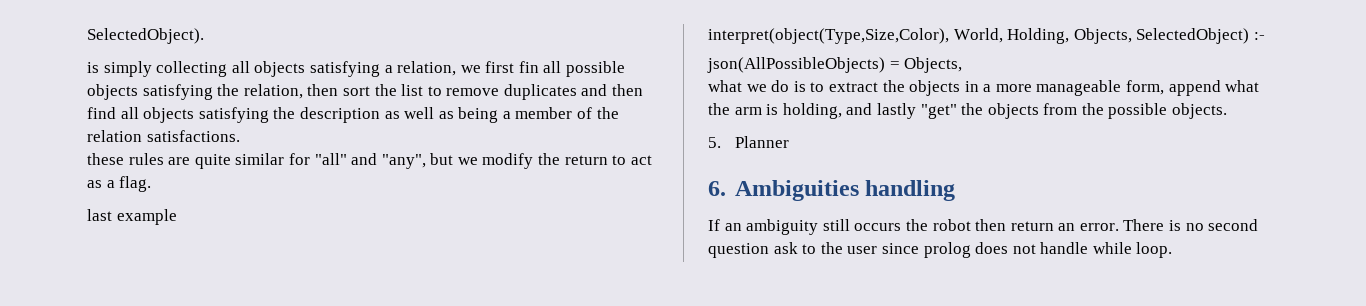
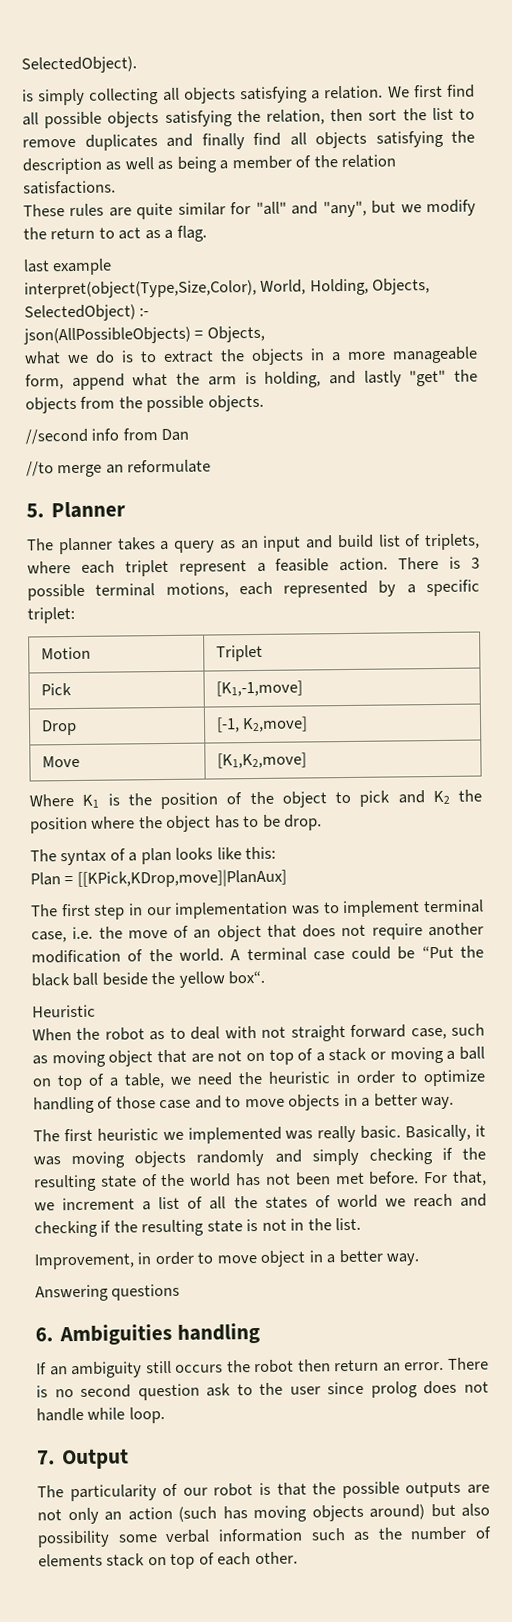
[397,61,539,76] relation, we first fin -> [324,84,475,100] relation. We first find
[612,84,644,96] then -> [201,133,245,150] finally
[87,153,124,165] these -> [23,204,65,217] These
[708,136,789,148] 5. Planner -> [25,428,190,445] [26,459,212,478] [26,501,127,519] [26,533,480,555] [27,556,481,577] [27,579,480,601] [27,606,75,624] [40,646,91,660] [215,644,263,662] [40,683,72,696] [215,680,303,697] [40,719,77,736] [215,716,309,733] [41,755,80,768] [216,752,307,769] [29,789,482,810] [30,814,323,834] [30,846,277,866] [30,868,287,888] [31,899,485,920] [31,922,484,943] [31,945,485,964] [31,970,266,988] [32,1004,96,1018] [32,1023,485,1042] [32,1046,486,1068] [32,1069,486,1091] [33,1093,455,1114] [33,1124,487,1144] [33,1147,486,1169] [33,1170,487,1192] [34,1193,487,1211] [34,1217,362,1238] [34,1249,421,1270] [35,1283,181,1302] //second info from Dan // //to merge an reformulate // 5. Planner // The planner takes a query as an input and build list of triplets, where each triplet represent a feasible action. There is 3 possible terminal motions, each represented by a specific triplet: // Motion | Triplet // Pick | [K1,-1,move] // Drop | [-1, K2,move] // Move | [K1,K2,move] // Where K1 is the position of the object to pick and K2 the position where the object has to be drop. // The syntax of a plan looks like this: // Plan = [[KPick,KDrop,move]|PlanAux] // The first step in our implementation was to implement terminal case, i.e. the move of an object that does not require another modification of the world. A terminal case could be “Put the black ball beside the yellow box“. // Heuristic // When the robot as to deal with not straight forward case, such as moving object that are not on top of a stack or moving a ball on top of a table, we need the heuristic in order to optimize handling of those case and to move objects in a better way. // The first heuristic we implemented was really basic. Basically, it was moving objects randomly and simply checking if the resulting state of the world has not been met before. For that, we increment a list of all the states of world we reach and checking if the resulting state is not in the list. // Improvement, in order to move object in a better way. // Answering questions
(1173, 250) none -> [37,1448,130,1470] [37,1481,491,1502] [37,1503,490,1525] [37,1526,492,1548] [38,1551,298,1569] // 7. Output // The particularity of our robot is that the possible outputs are not only an action (such has moving objects around) but also possibility some verbal information such as the number of elements stack on top of each other.

